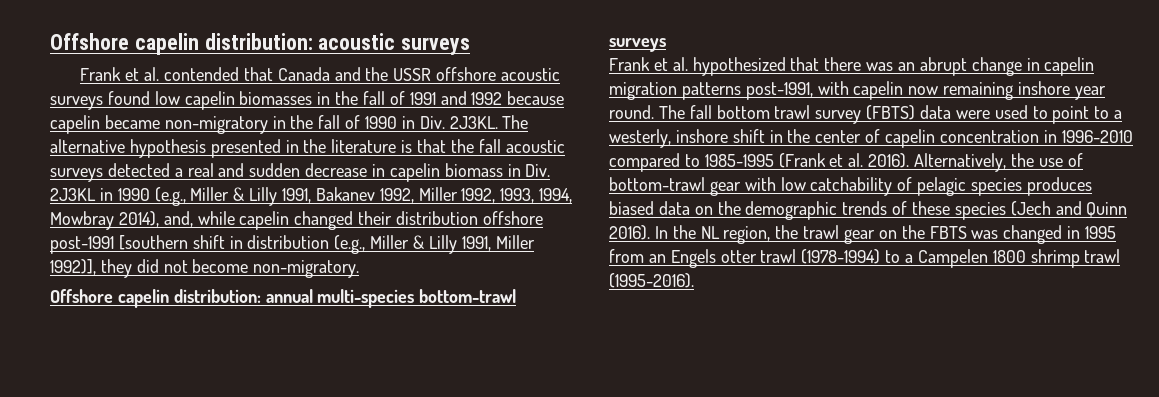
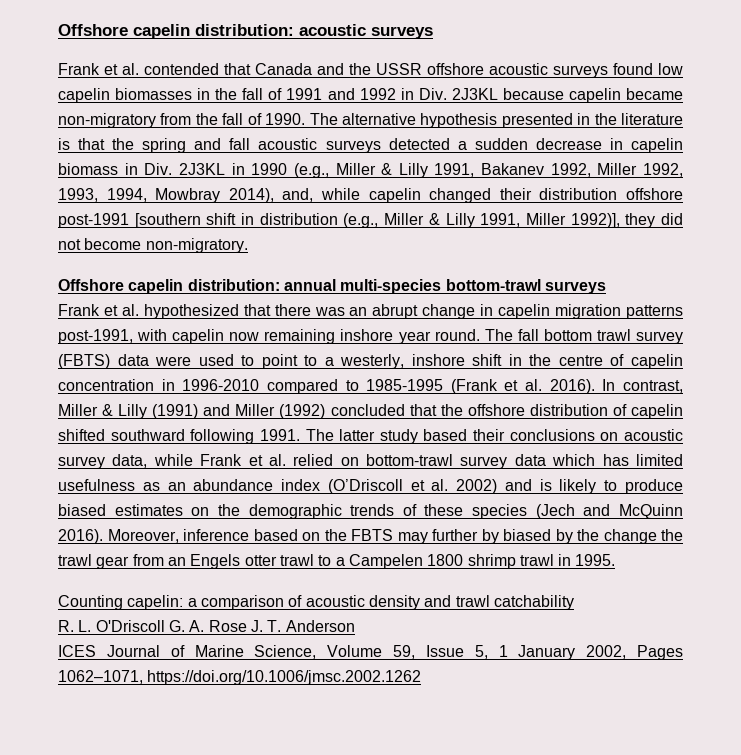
(503, 98) none -> [400,88,498,100] in Div. 2J3KL
[272,115,498,129] in the fall of 1990 in Div. 2J3KL. -> [160,113,306,125] from the fall of 1990.
(474, 146) none -> [142,138,222,153] spring and
[187,163,245,177] real and -> (467, 145) none
[815,130,862,143] center -> [558,355,603,366] centre
[914,153,1083,172] [609,177,1092,196] [609,201,690,215] Alternatively, the use of bottom-trawl gear with low catchability of pelagic species produces biased data -> [602,379,683,393] [58,404,684,419] [58,429,683,444] [58,454,683,469] [58,479,683,494] [58,504,183,516] In contrast, Miller & Lilly (1991) and Miller (1992) concluded that the offshore distribution of capelin shifted southward following 1991. The latter study based their conclusions on acoustic survey data, while Frank et al. relied on bottom-trawl survey data which has limited usefulness as an abundance index (O’Driscoll et al. 2002) and is likely to produce biased estimates
[1086,202,1128,217] [609,225,1117,244] Quinn 2016). In the NL region, the trawl gear on the FBTS was changed in 1995 -> [618,504,683,519] [58,529,683,544] [58,554,130,569] McQuinn 2016). Moreover, inference based on the FBTS may further by biased by the change the trawl gear
[801,249,881,264] (1978-1994) -> (314, 560) none
[609,273,694,288] (1995-2016). -> [558,554,616,566] [58,595,574,610] [58,620,355,632] [58,645,683,660] [58,670,422,685] in 1995. // Counting capelin: a comparison of acoustic density and trawl catchability // R. L. O'Driscoll G. A. Rose J. T. Anderson // ICES Journal of Marine Science, Volume 59, Issue 5, 1 January 2002, Pages 1062–1071, https://doi.org/10.1006/jmsc.2002.1262

